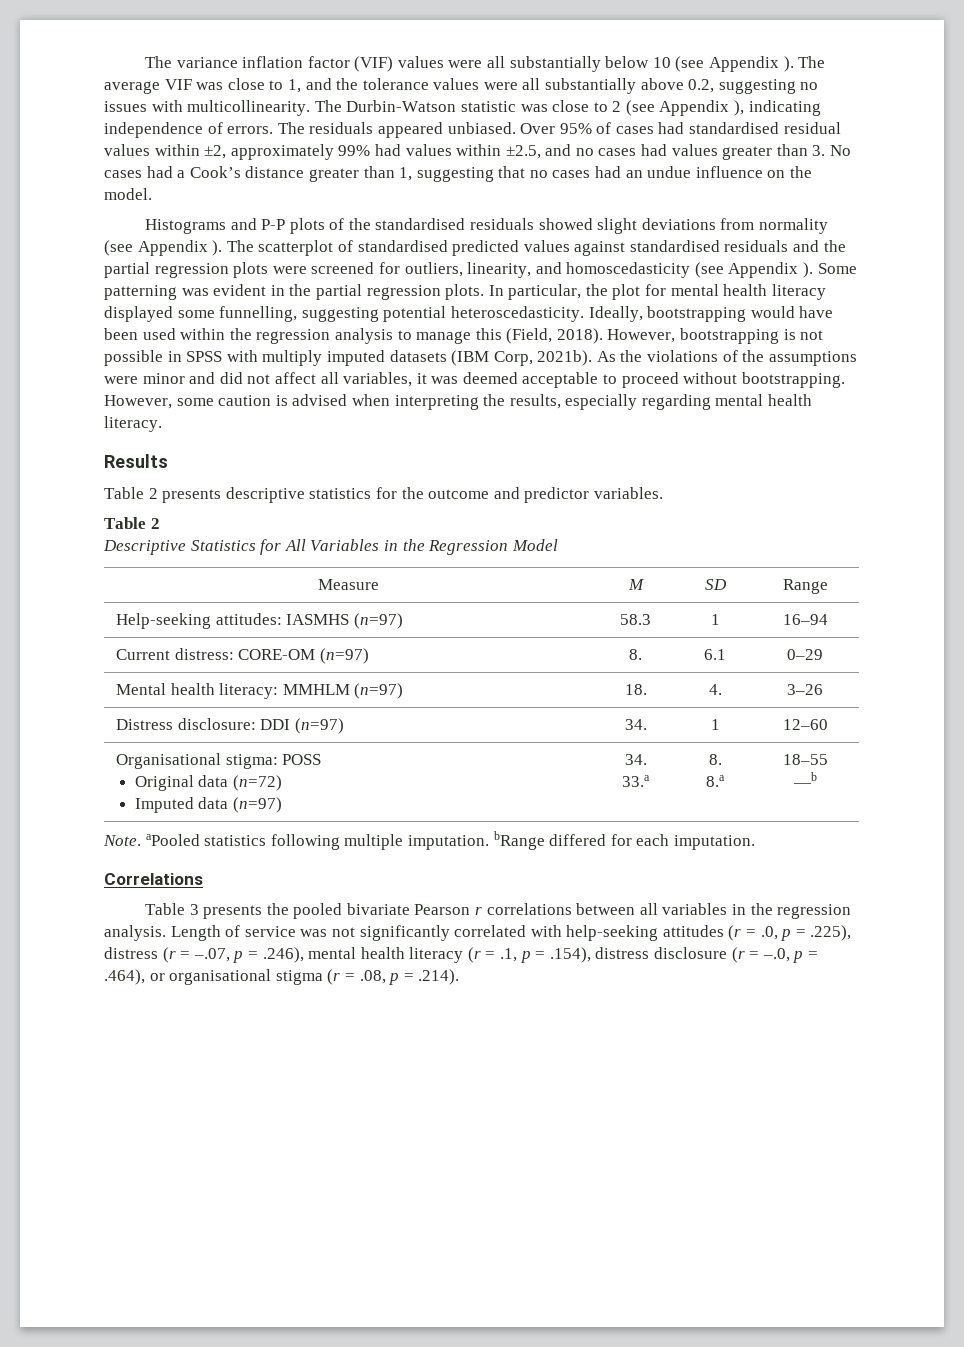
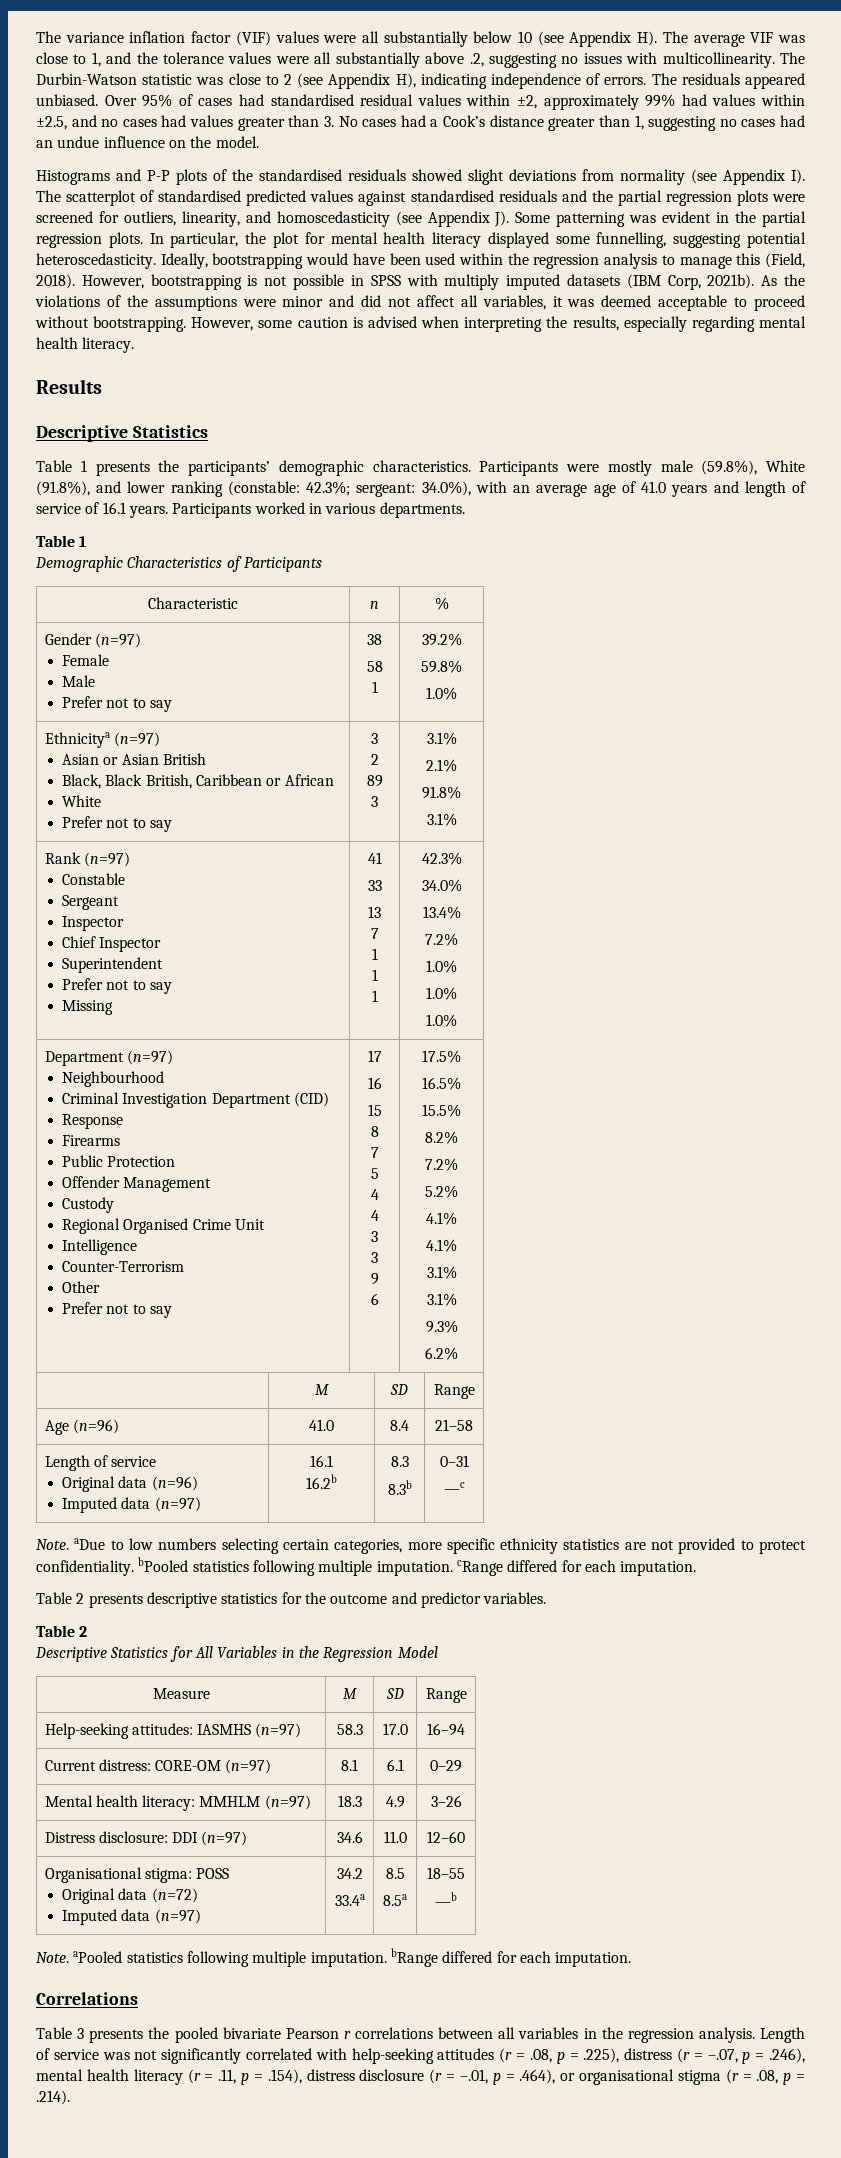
[783,56,794,72] ). -> [637,31,658,46] H).
[688,79,715,93] 0.2, -> [469,53,484,67] .2,
[734,100,745,116] ), -> [395,73,416,88] H),
[498,166,526,178] that -> (717, 123) none
[212,240,223,256] ). -> [791,169,805,184] I).
[803,262,814,278] ). -> [494,211,510,227] J).
(168, 461) none -> [36,425,208,442] [36,460,805,476] [36,481,807,497] [36,502,465,518] [36,535,87,547] [35,556,322,572] [148,597,238,609] [370,601,379,609] [434,597,449,610] [44,633,141,648] [62,654,110,666] [62,675,96,687] [62,696,173,712] [367,634,382,645] [366,661,383,672] [371,681,378,693] [421,633,462,646] [421,660,462,673] [426,687,457,700] [44,732,160,748] [62,753,207,765] [62,774,334,789] [62,795,102,807] [62,816,173,832] [371,733,378,744] [370,754,379,765] [366,775,383,787] [371,796,378,807] [426,732,457,745] [426,759,457,772] [422,786,461,799] [426,813,457,826] [44,852,130,867] [62,873,126,885] [62,895,120,910] [62,916,125,931] [62,936,162,952] [62,957,164,973] [62,978,173,994] [62,1000,114,1015] [367,852,382,864] [367,880,382,891] [368,906,381,918] [370,928,379,939] [371,948,378,960] [371,969,378,981] [371,990,378,1002] [421,852,462,865] [421,879,462,892] [422,906,461,919] [425,933,458,946] [426,960,457,973] [426,987,457,1000] [426,1014,457,1027] [44,1050,173,1066] [62,1071,165,1087] [62,1092,330,1108] [62,1114,124,1129] [62,1135,121,1146] [62,1155,176,1167] [62,1176,212,1192] [62,1197,115,1213] [62,1218,266,1234] [62,1239,138,1255] [62,1261,185,1272] [62,1281,101,1293] [62,1302,173,1318] [367,1050,382,1062] [367,1077,382,1089] [367,1104,382,1116] [370,1126,379,1137] [370,1147,379,1158] [370,1168,379,1179] [370,1189,379,1200] [370,1210,379,1221] [371,1231,378,1242] [371,1252,378,1263] [370,1273,379,1285] [370,1293,379,1305] [422,1050,461,1063] [422,1077,461,1090] [422,1104,461,1117] [425,1131,458,1144] [425,1158,458,1171] [425,1185,458,1198] [426,1212,457,1225] [426,1239,457,1252] [426,1266,457,1279] [426,1293,457,1306] [425,1320,458,1333] [425,1347,458,1360] [315,1384,329,1395] [390,1384,408,1395] [433,1384,475,1399] [44,1419,119,1435] [309,1419,334,1431] [390,1420,409,1431] [435,1419,473,1431] [44,1455,157,1471] [62,1476,198,1492] [62,1497,201,1513] [310,1455,333,1467] [306,1474,337,1489] [390,1456,409,1467] [387,1480,412,1495] [439,1455,469,1467] [443,1482,465,1494] [36,1538,806,1554] [36,1557,697,1576] // Descriptive Statistics // Table 1 presents the participants’ demographic characteristics. Participants were mostly male (59.8%), White (91.8%), and lower ranking (constable: 42.3%; sergeant: 34.0%), with an average age of 41.0 years and length of service of 16.1 years. Participants worked in various departments. // Table 1 // Demographic Characteristics of Participants // Characteristic | n | % // Gender (n=97) // Female // Male // Prefer not to say | 38 // 58 // 1 | 39.2% // 59.8% // 1.0% // Ethnicitya (n=97) // Asian or Asian British // Black, Black British, Caribbean or African // White // Prefer not to say | 3 // 2 // 89 // 3 | 3.1% // 2.1% // 91.8% // 3.1% // Rank (n=97) // Constable // Sergeant // Inspector // Chief Inspector // Superintendent // Prefer not to say // Missing | 41 // 33 // 13 // 7 // 1 // 1 // 1 | 42.3% // 34.0% // 13.4% // 7.2% // 1.0% // 1.0% // 1.0% // Department (n=97) // Neighbourhood // Criminal Investigation Department (CID) // Response // Firearms // Public Protection // Offender Management // Custody // Regional Organised Crime Unit // Intelligence // Counter-Terrorism // Other // Prefer not to say | 17 // 16 // 15 // 8 // 7 // 5 // 4 // 4 // 3 // 3 // 9 // 6 | 17.5% // 16.5% // 15.5% // 8.2% // 7.2% // 5.2% // 4.1% // 4.1% // 3.1% // 3.1% // 9.3% // 6.2% // | M | SD | Range // Age (n=96) | 41.0 | 8.4 | 21–58 // Length of service // Original data (n=96) // Imputed data (n=97) | 16.1 // 16.2b | 8.3 // 8.3b | 0–31 // —c // Note. aDue to low numbers selecting certain categories, more specific ethnicity statistics are not provided to protect confidentiality. bPooled statistics following multiple imputation. cRange differed for each imputation.
[710,614,720,625] 1 -> [382,1723,408,1735] 17.0
[629,649,642,660] 8. -> [341,1759,358,1771] 8.1
[624,684,647,695] [708,684,722,695] 18. | 4. -> [337,1795,362,1807] [385,1796,405,1808] 18.3 | 4.9
[624,719,647,730] [710,719,720,730] 34. | 1 -> [336,1831,363,1843] [383,1831,407,1843] 34.6 | 11.0
[624,754,647,765] [622,775,650,787] [708,754,722,765] [706,775,725,787] 34. // 33.a | 8. // 8.a -> [336,1868,363,1879] [334,1894,365,1906] [385,1868,405,1879] [383,1894,407,1906] 34.2 // 33.4a | 8.5 // 8.5a
[760,926,778,940] .0, -> [529,2049,552,2063] .08,
[500,948,518,962] .1, -> [218,2069,237,2084] .11,
[762,948,790,962] –.0, -> [459,2069,488,2084] –.01,

